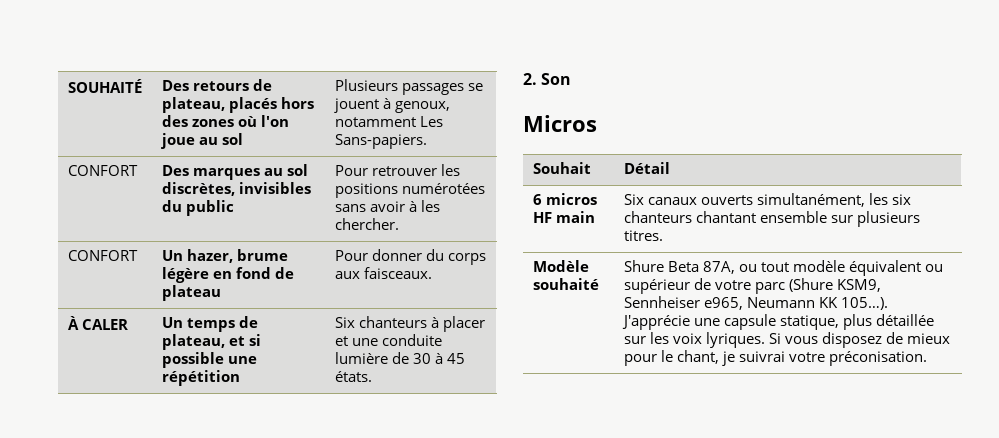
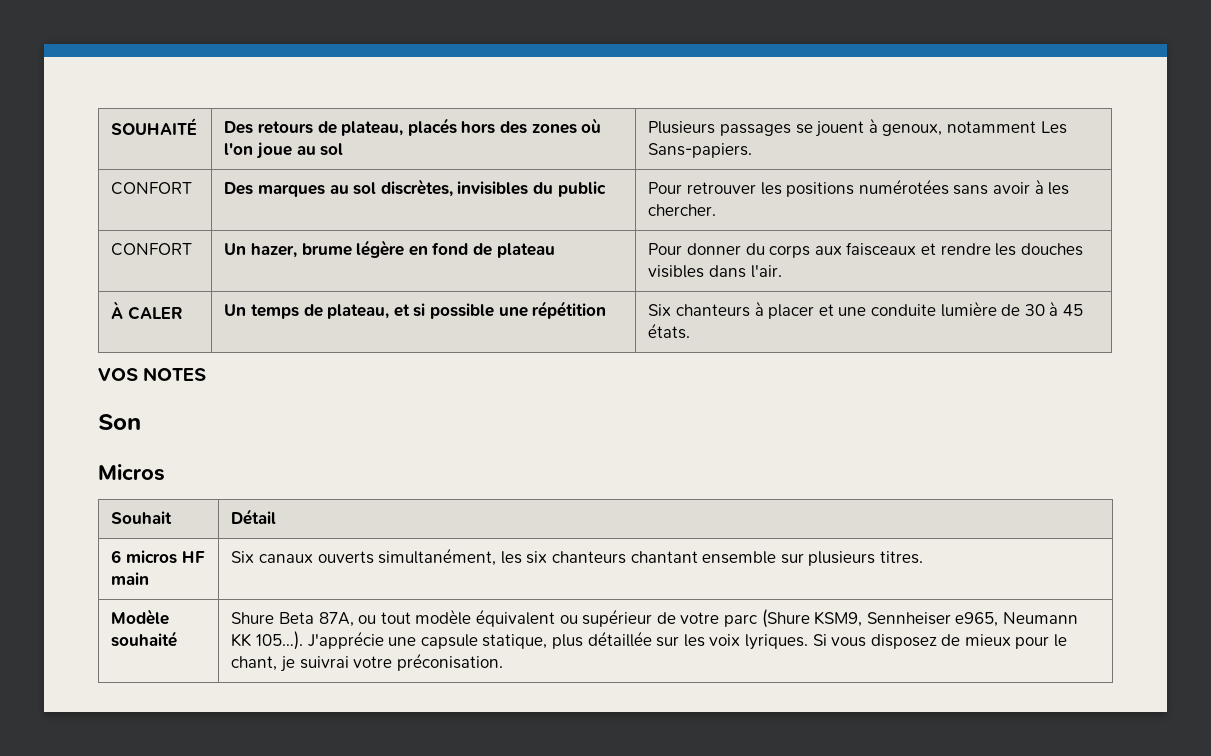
[363,267,432,279] faisceaux. -> [846,242,1083,256] [648,265,782,278] faisceaux et rendre les douches visibles dans l'air.
[523,73,537,85] 2. -> [98,367,207,381] VOS NOTES //

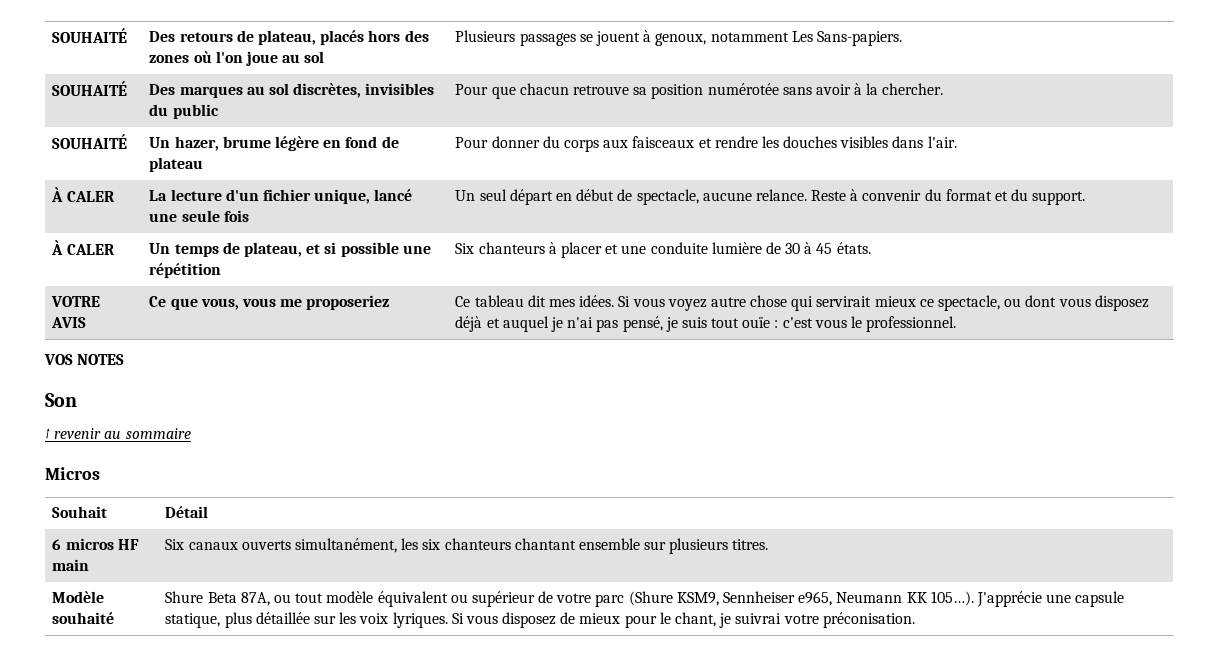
[111,182,193,195] CONFORT -> [52,81,128,96] SOUHAITÉ
[687,179,949,197] retrouver les positions numérotées -> [491,83,779,99] que chacun retrouve sa position numérotée
[1048,182,1070,195] les -> [866,83,879,95] la
[111,243,193,256] CONFORT -> [52,134,128,149] SOUHAITÉ
(782, 271) none -> [51,187,115,202] [149,189,413,204] [149,210,249,222] [455,189,1086,205] // À CALER | La lecture d'un fichier unique, lancé une seule fois | Un seul départ en début de spectacle, aucune relance. Reste à convenir du format et du support.
(691, 331) none -> [51,296,101,307] [51,317,87,328] [149,295,390,310] [455,295,1149,311] [455,316,957,332] // VOTRE AVIS | Ce que vous, vous me proposeriez | Ce tableau dit mes idées. Si vous voyez autre chose qui servirait mieux ce spectacle, ou dont vous disposez déjà et auquel je n'ai pas pensé, je suis tout ouïe : c'est vous le professionnel.
(141, 422) none -> [45,428,191,439] // ↑ revenir au sommaire

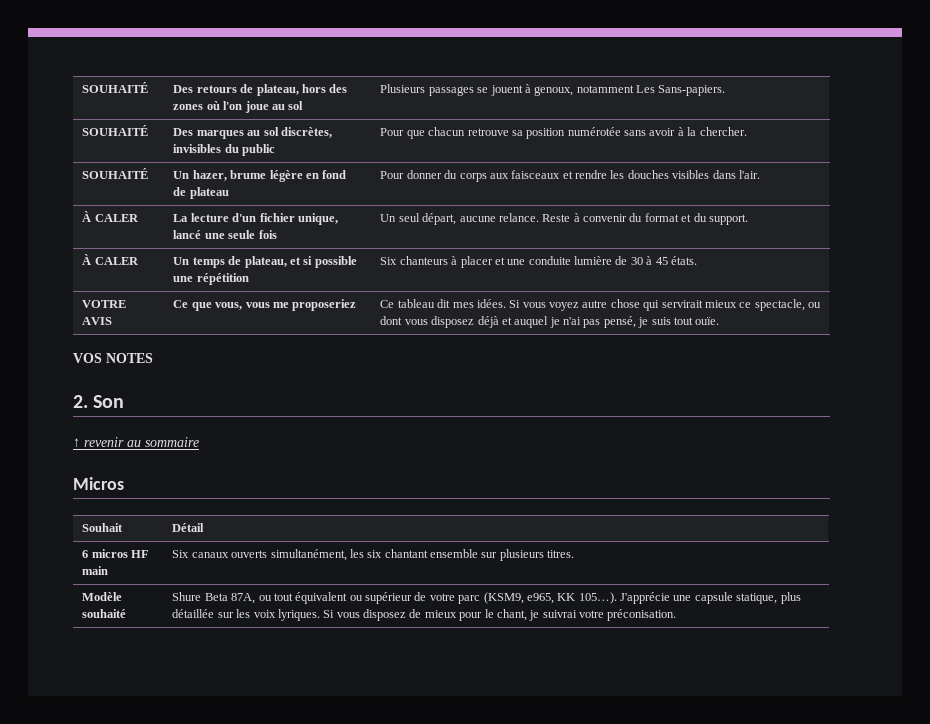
[320,30,365,45] placés -> (299, 90) none
[509,189,699,205] départ en début de spectacle, -> [422,213,457,225] départ,
[742,316,957,332] ouïe : c'est vous le professionnel. -> [695,317,720,325] ouïe.
(125, 359) none -> [73,395,88,408] 2.
[444,538,511,550] chanteurs -> (383, 554) none
[326,591,374,603] modèle -> (293, 597) none
[628,591,903,606] (Shure KSM9, Sennheiser e965, Neumann -> [483,592,554,604] (KSM9, e965,

